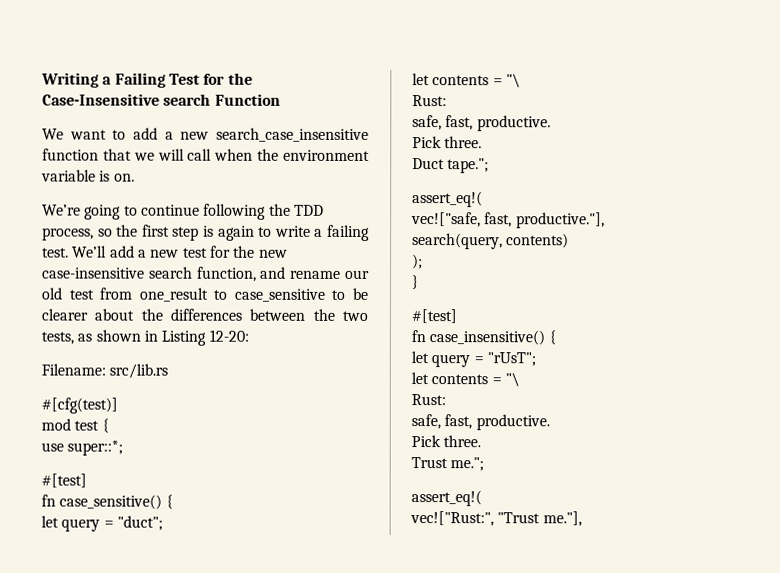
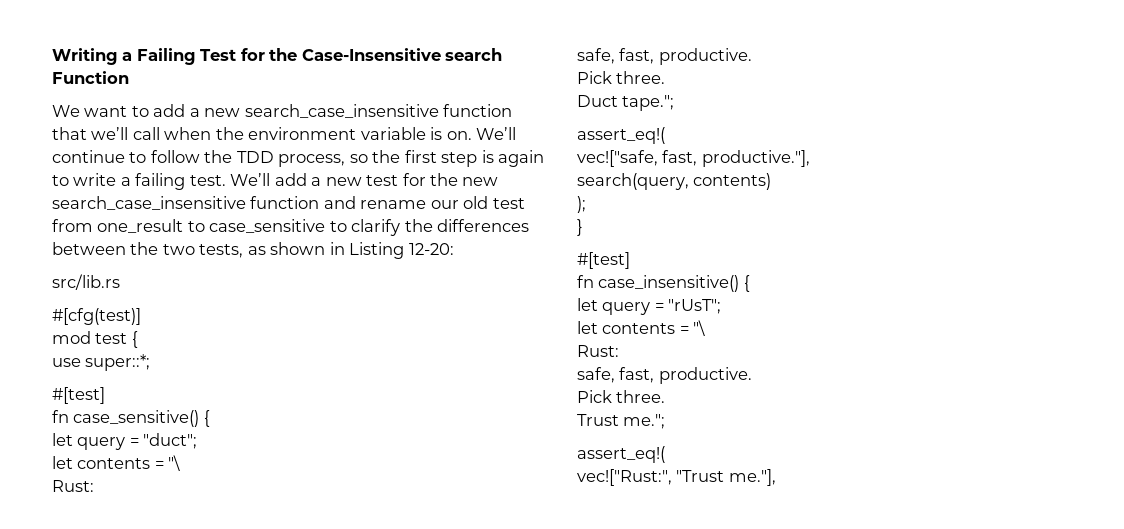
[133,148,185,161] we will -> [91,127,129,140] we’ll
[42,203,267,220] // We’re going to continue following -> [476,127,517,140] [52,150,200,163] We’ll continue to follow
[42,266,257,282] case-insensitive search function, -> [52,196,320,210] search_case_insensitive function
[352,287,368,300] [41,308,135,321] be clearer about -> [351,219,401,236] clarify
[41,363,106,376] Filename: -> (454, 249) none

